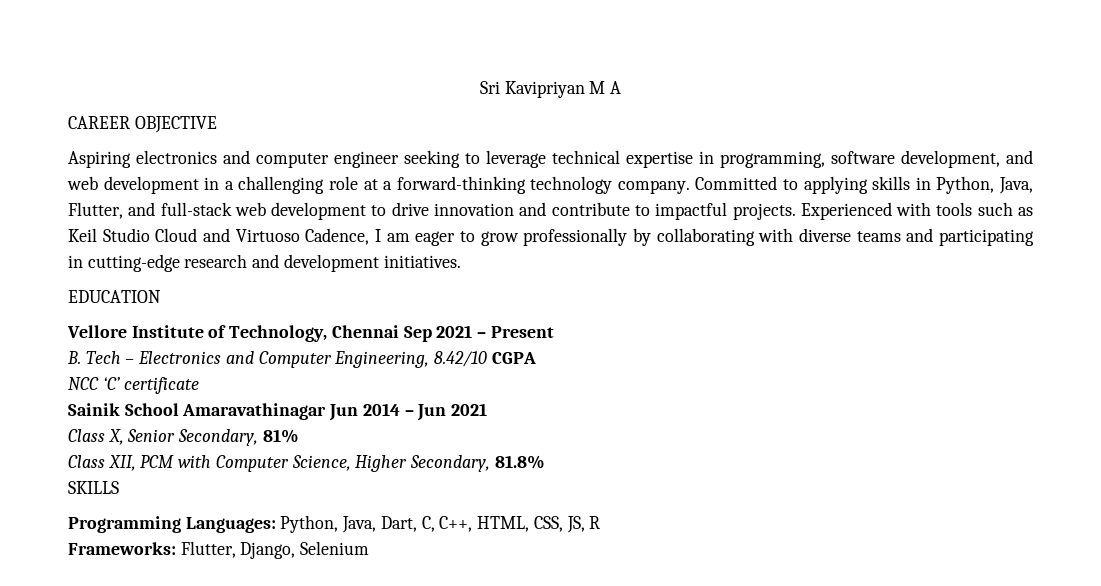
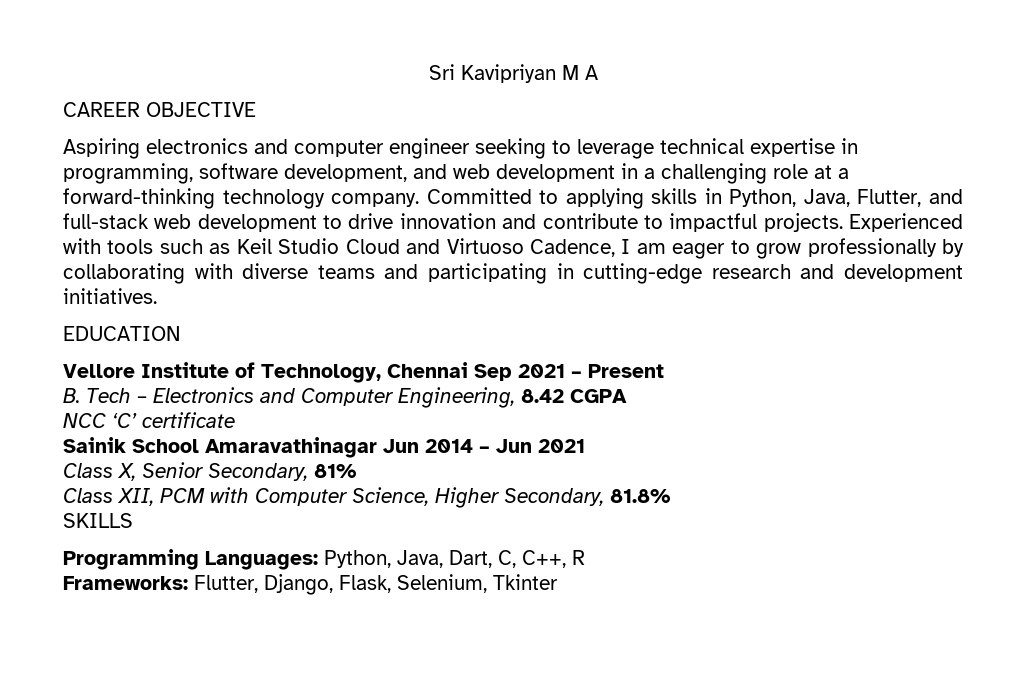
[434,351,488,367] 8.42/10 -> [521,389,564,403] 8.42
[477,516,585,533] HTML, CSS, JS, -> (566, 559) none
[300,541,370,555] Selenium -> [339,574,558,593] Flask, Selenium, Tkinter

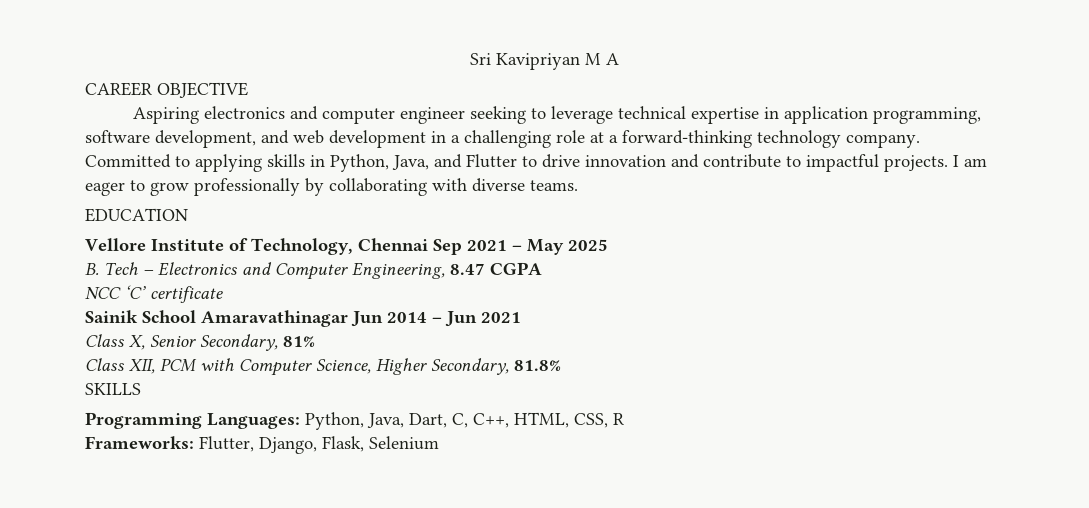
(858, 146) none -> [783,106,868,124] application
[857,189,963,207] [63,213,317,232] Flutter, and full-stack web development -> [434,154,517,168] and Flutter
[849,213,964,232] [63,238,615,257] Experienced with tools such as Keil Studio Cloud and Virtuoso Cadence, -> (948, 163) none
[317,263,964,284] [63,288,157,304] teams and participating in cutting-edge research and development initiatives. -> [530,180,578,191] teams.
[588,364,664,378] Present -> [527,239,608,255] May 2025
[521,389,564,403] 8.42 -> [450,263,485,275] 8.47
(566, 559) none -> [514,412,608,428] HTML, CSS,
[397,574,558,593] Selenium, Tkinter -> [369,436,439,450] Selenium

